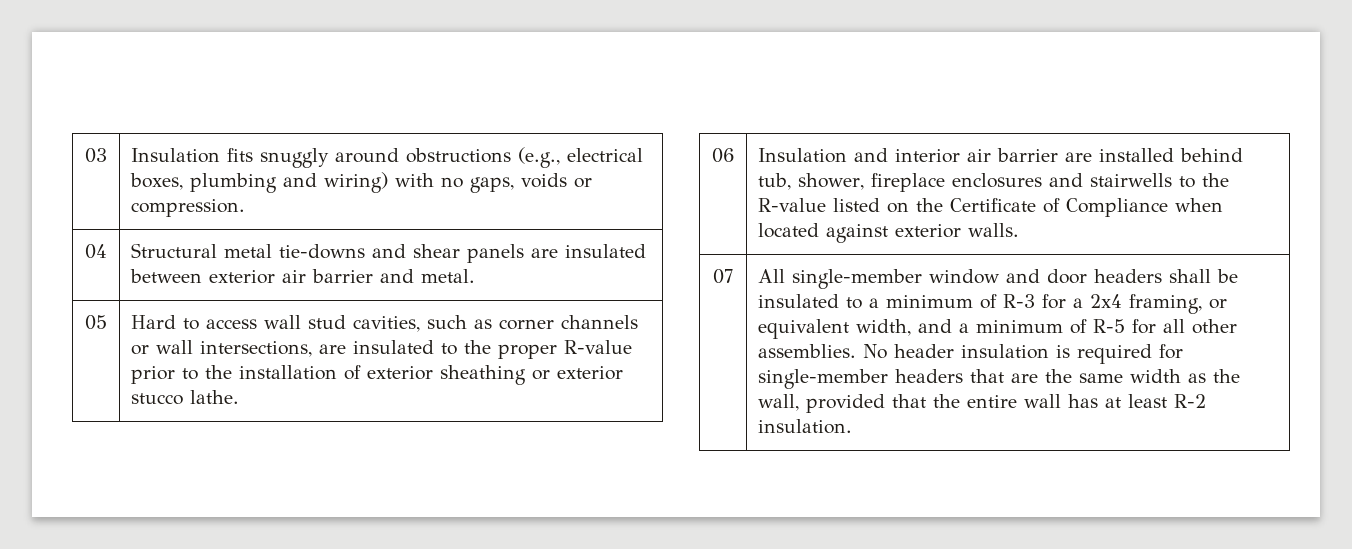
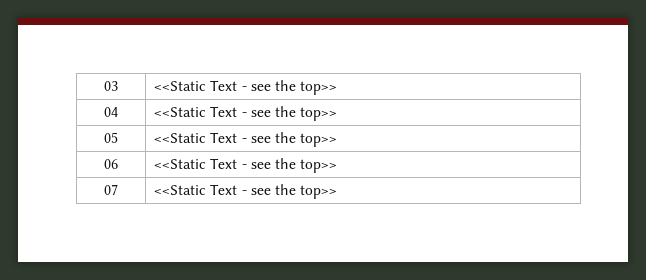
[131,147,644,168] [130,172,593,193] [131,199,246,217] [85,244,107,259] [131,243,647,263] [130,269,476,284] [85,315,107,330] [131,315,639,332] [131,340,633,359] [131,365,624,385] [131,390,240,405] [712,148,734,163] [758,148,1244,163] [758,173,1230,192] [758,198,1224,217] [758,223,1020,243] [713,269,733,284] [758,269,1239,289] [758,294,1228,314] [758,319,1238,339] [758,344,1184,364] [758,369,1241,389] [758,394,1207,413] [758,419,853,434] Insulation fits snuggly around obstructions (e.g., electrical boxes, plumbing and wiring) with no gaps, voids or compression. // 04 | Structural metal tie-downs and shear panels are insulated between exterior air barrier and metal. // 05 | Hard to access wall stud cavities, such as corner channels or wall intersections, are insulated to the proper R-value prior to the installation of exterior sheathing or exterior stucco lathe. // 06 | Insulation and interior air barrier are installed behind tub, shower, fireplace enclosures and stairwells to the R-value listed on the Certificate of Compliance when located against exterior walls. // 07 | All single-member window and door headers shall be insulated to a minimum of R-3 for a 2x4 framing, or equivalent width, and a minimum of R-5 for all other assemblies. No header insulation is required for single-member headers that are the same width as the wall, provided that the entire wall has at least R-2 insulation. -> [154,80,338,95] [104,107,118,117] [154,106,338,121] [104,132,118,143] [154,132,338,147] [104,159,118,169] [154,158,338,173] [104,184,118,195] [154,184,338,199] <<Static Text - see the top>> // 04 | <<Static Text - see the top>> // 05 | <<Static Text - see the top>> // 06 | <<Static Text - see the top>> // 07 | <<Static Text - see the top>>

